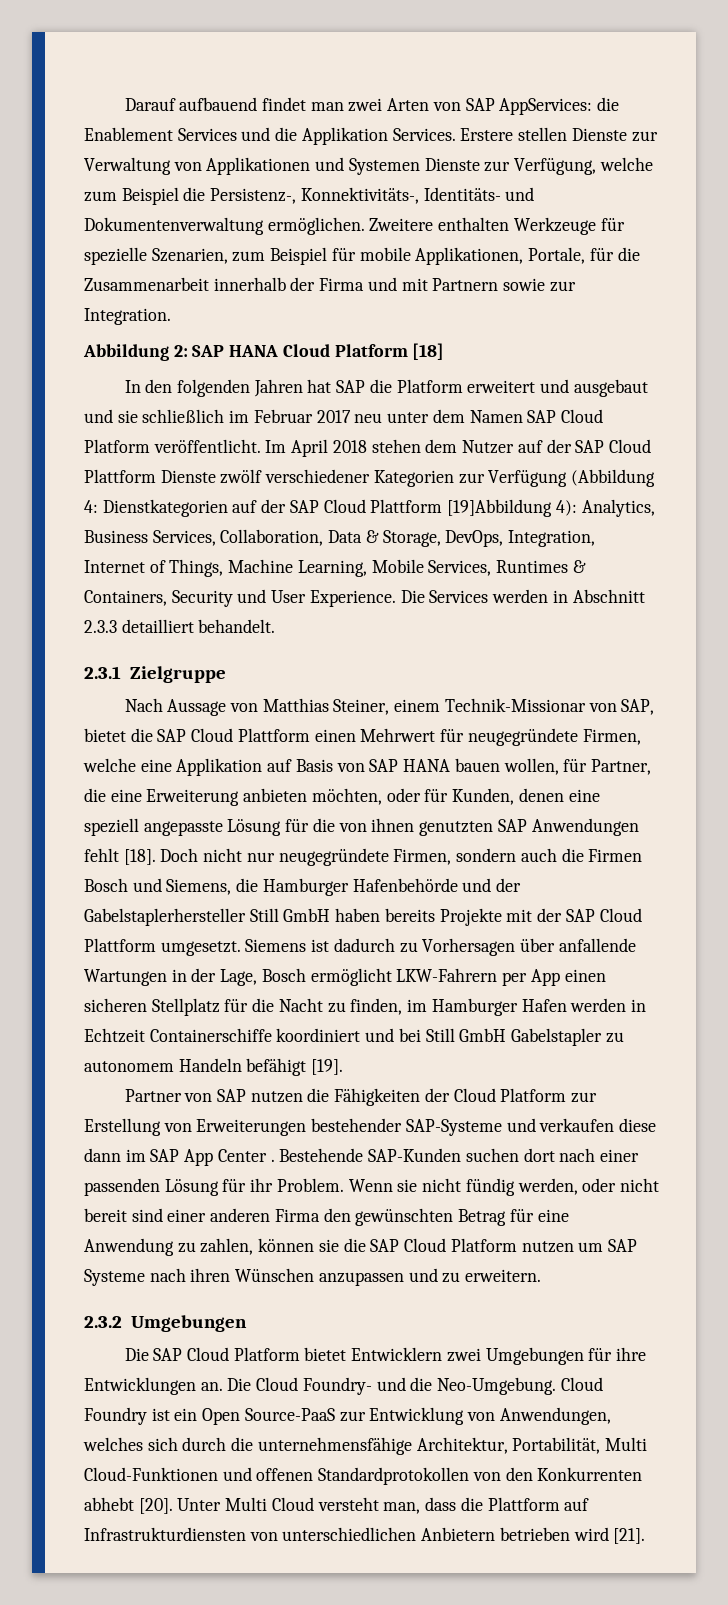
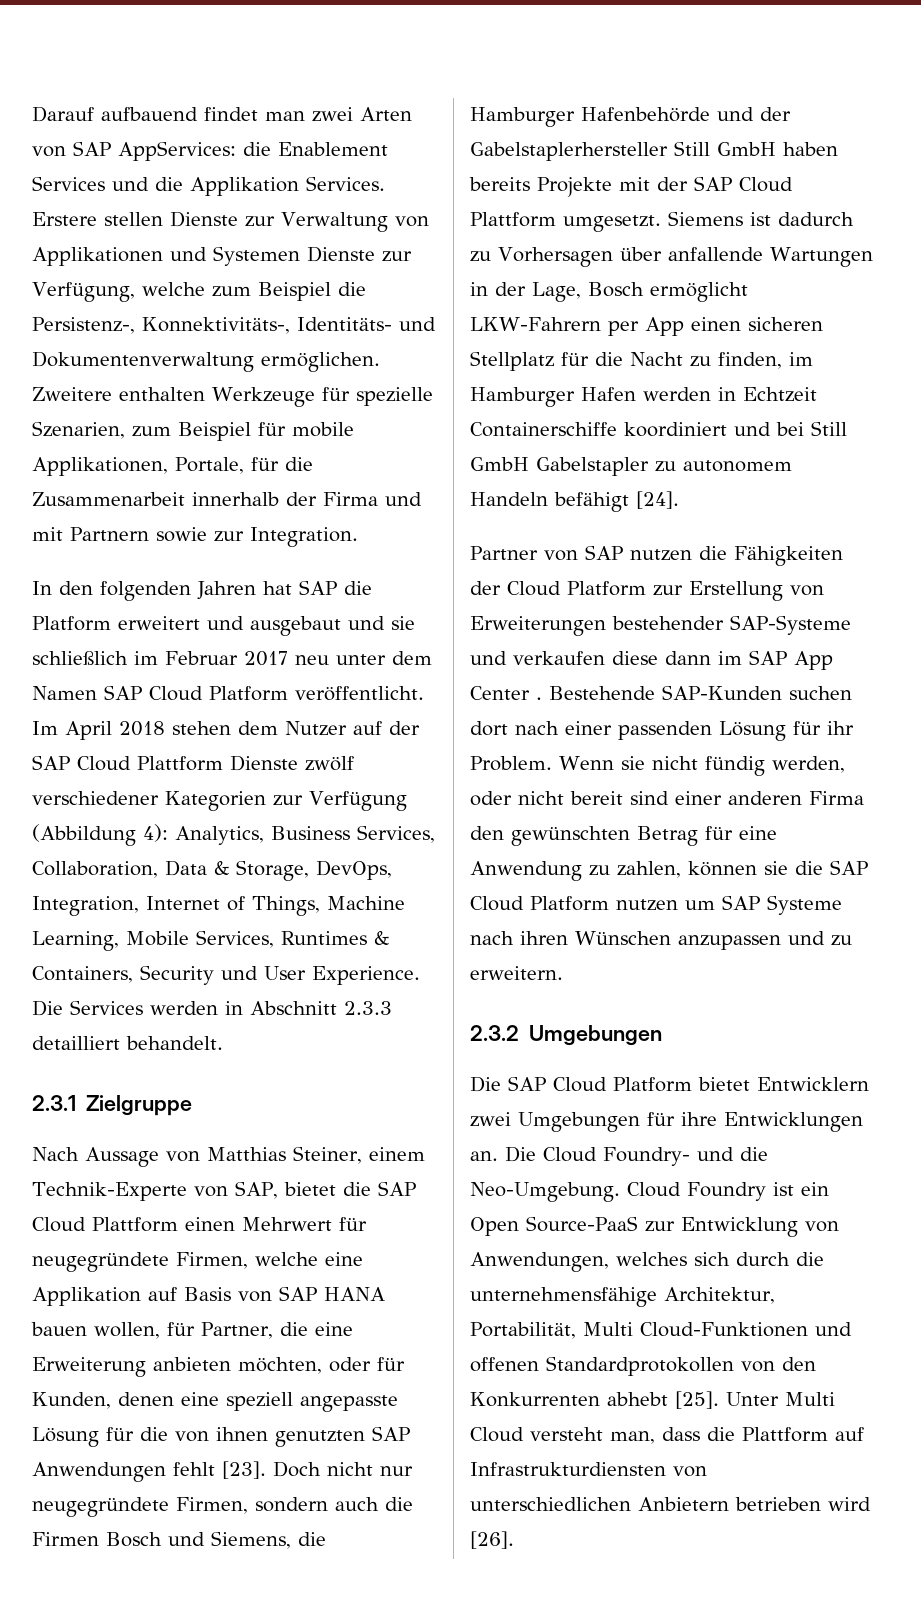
[83,343,445,361] // Abbildung 2: SAP HANA Cloud Platform [18] -> (358, 537) none
[84,499,553,517] 4: Dienstkategorien auf der SAP Cloud Plattform [19]Abbildung -> (136, 835) none
[444,698,586,712] Technik-Missionar -> [32,1182,187,1201] Technik-Experte
[123,849,156,865] [18]. -> [222,1461,266,1479] [23].
[311,1059,344,1075] [19]. -> [636,491,679,509] [24].
[138,1498,173,1514] [20]. -> [675,1391,719,1409] [25].
[613,1528,646,1544] [21]. -> [470,1531,514,1549] [26].

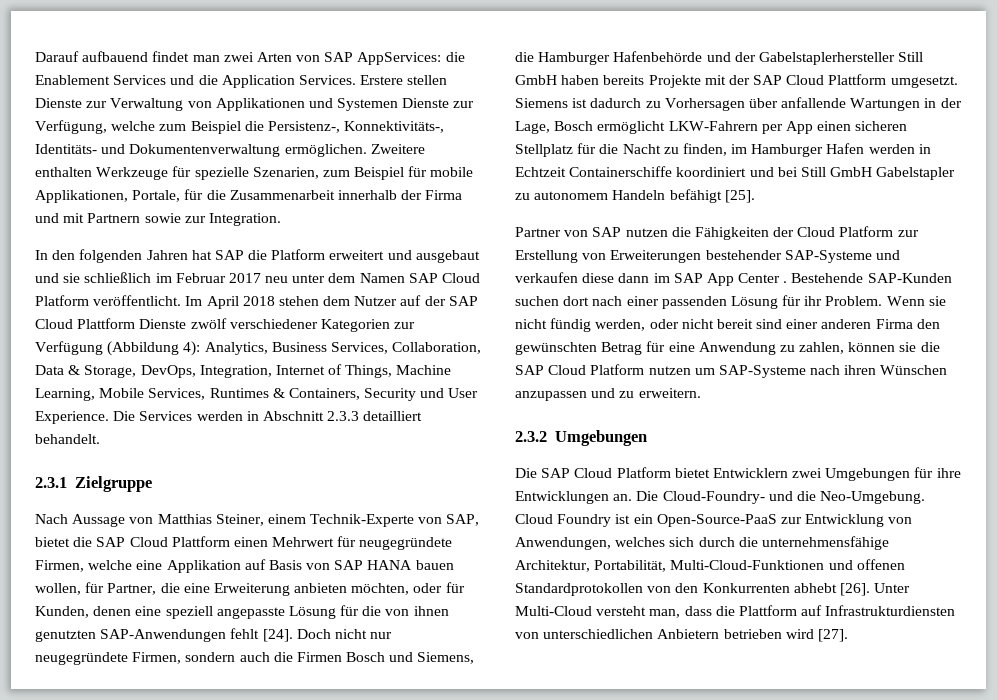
[190,177,299,196] Applikation -> [221,75,295,88] Application
[372,1426,410,1441] [32,1461,266,1482] SAP Anwendungen fehlt [23]. -> [100,628,293,642] SAP-Anwendungen fehlt [24].
[636,491,679,509] [24]. -> [724,190,755,203] [25].
[722,895,842,915] SAP Systeme -> [718,365,806,378] SAP-Systeme
[543,1147,690,1166] Cloud Foundry- -> [662,491,765,504] Cloud-Foundry-
[470,1216,638,1236] Open Source-PaaS -> [656,514,777,527] Open-Source-PaaS
[582,1322,808,1337] Multi Cloud-Funktionen -> [670,560,825,570] Multi-Cloud-Funktionen
[675,1391,835,1409] [470,1427,524,1442] [25]. Unter Multi Cloud -> [839,583,911,596] [515,606,592,616] [26]. Unter Multi-Cloud
[470,1531,514,1549] [26]. -> [817,629,848,642] [27].

